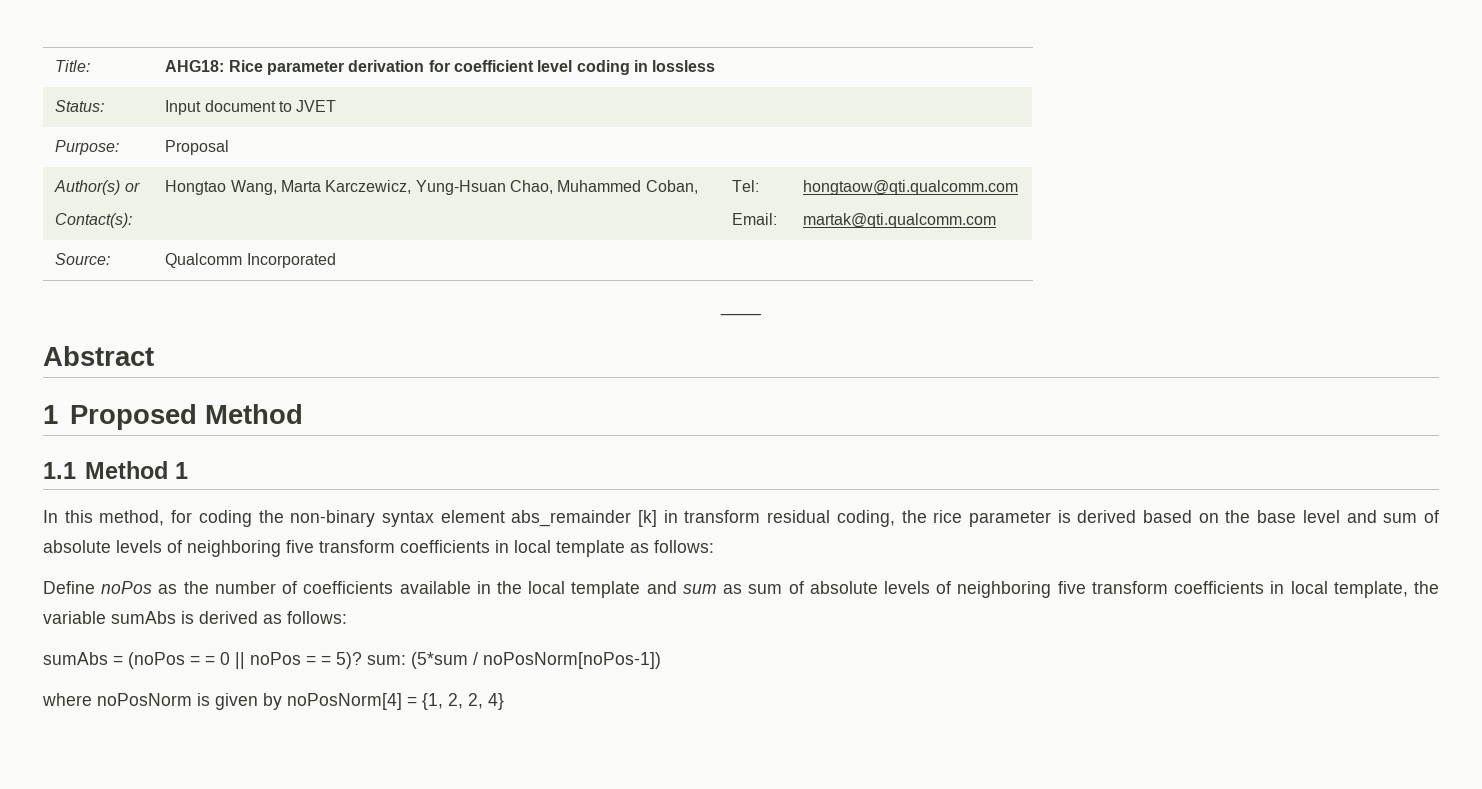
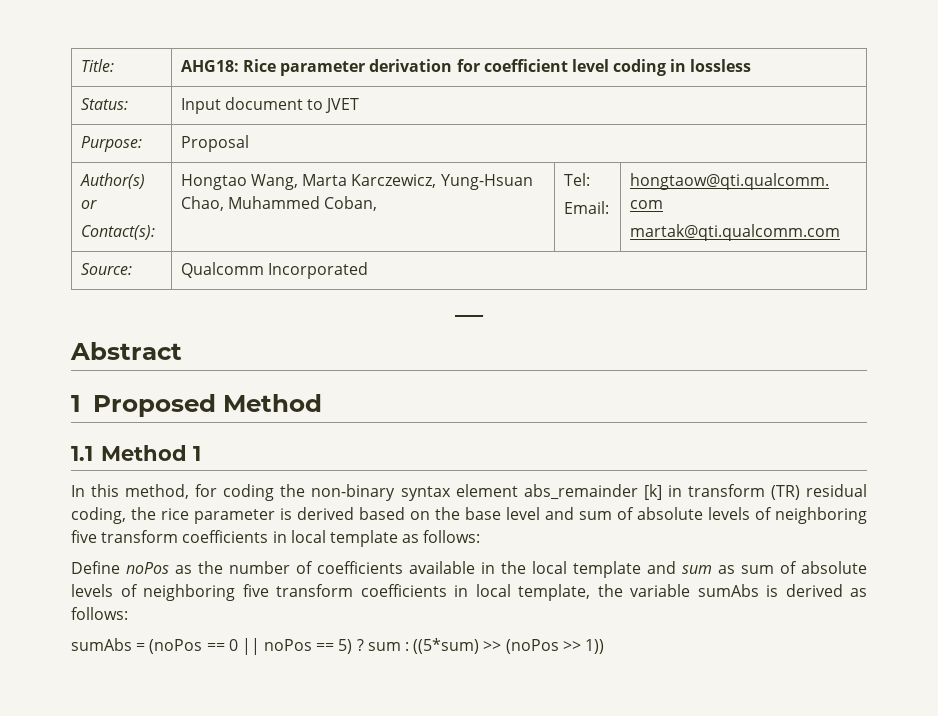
(761, 516) none -> [770,485,800,500] (TR)
[190,655,215,665] = = -> [206,643,225,651] ==
[306,652,661,669] [42,693,504,710] = = 5)? sum: (5*sum / noPosNorm[noPos-1]) // where noPosNorm is given by noPosNorm[4] = {1, 2, 2, 4} -> [316,638,604,654] == 5) ? sum : ((5*sum) >> (noPos >> 1))

